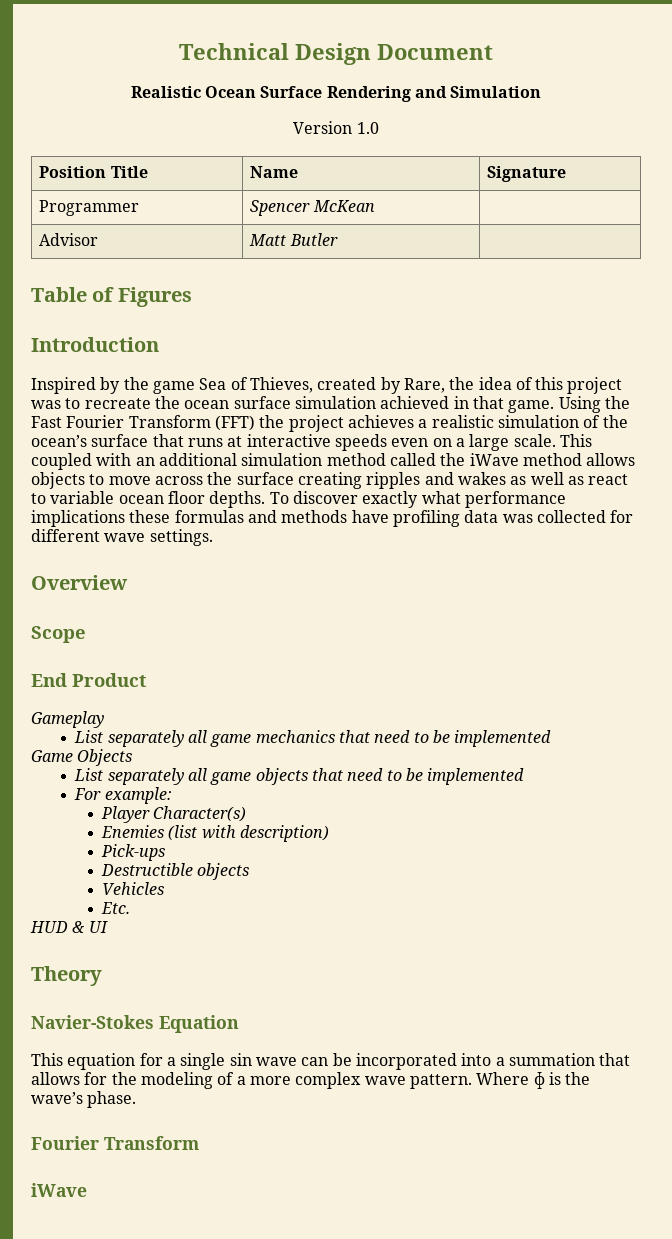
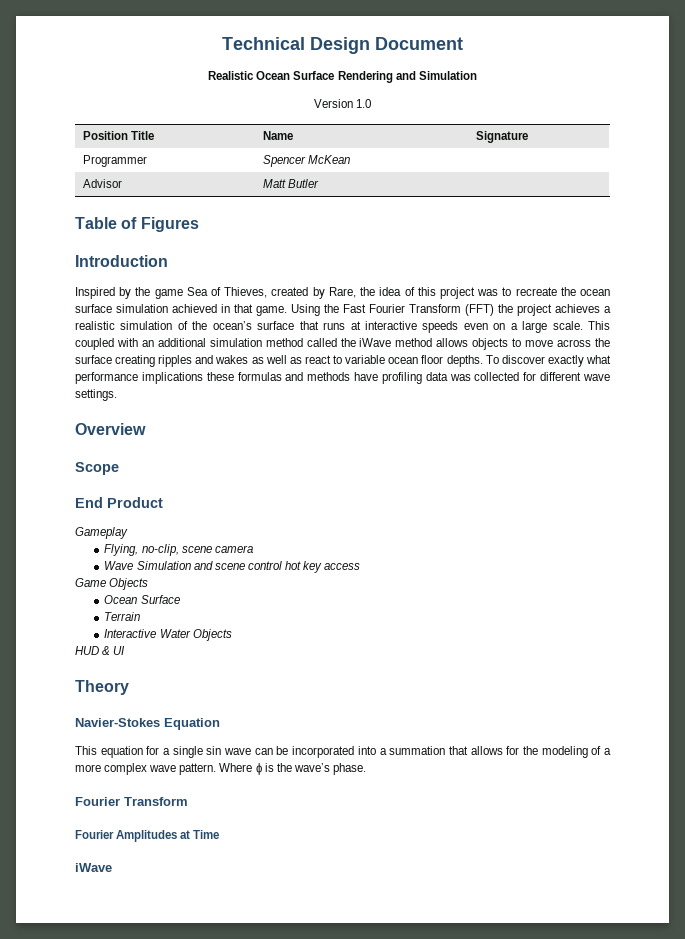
[74,730,552,747] [31,749,133,766] [74,768,525,785] [74,787,172,804] [101,806,247,823] [101,825,330,842] [101,844,166,861] [101,863,250,880] [102,882,165,895] [101,902,131,914] List separately all game mechanics that need to be implemented // Game Objects // List separately all game objects that need to be implemented // For example: // Player Character(s) // Enemies (list with description) // Pick-ups // Destructible objects // Vehicles // Etc. -> [104,544,253,556] [104,561,361,573] [75,578,149,590] [104,595,180,604] [104,612,141,621] [104,629,232,641] Flying, no-clip, scene camera // Wave Simulation and scene control hot key access // Game Objects // Ocean Surface // Terrain // Interactive Water Objects
(199, 1143) none -> [75,830,220,842] // Fourier Amplitudes at Time

